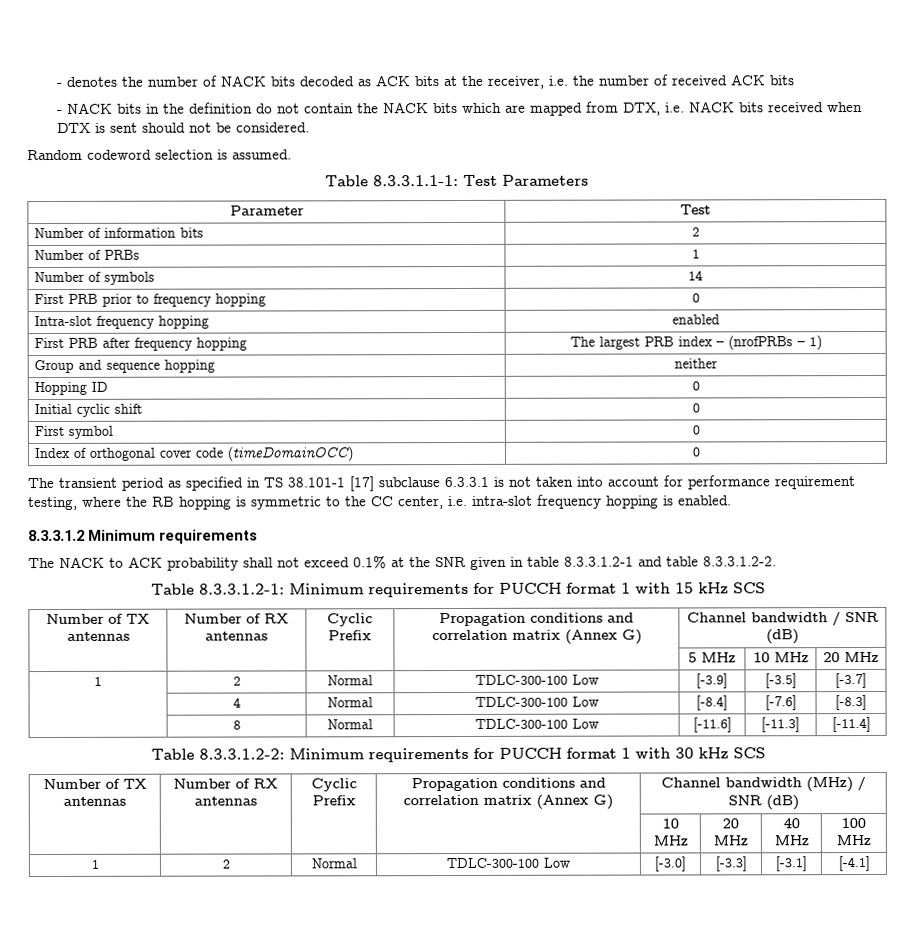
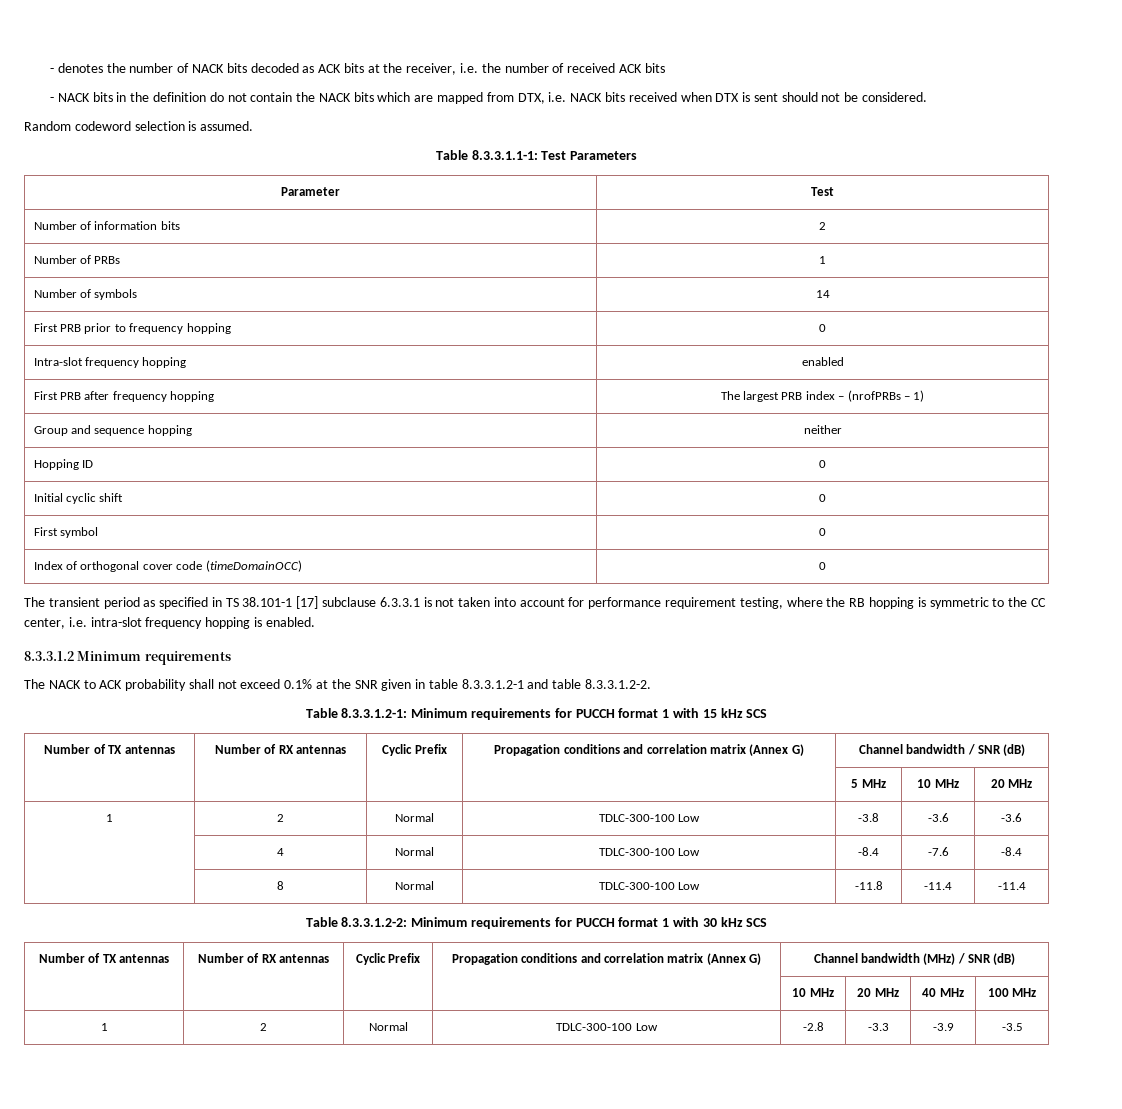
[696,673,728,689] [764,673,797,689] [835,673,867,689] [-3.9] | [-3.5] | [-3.7] -> [858,813,879,822] [927,813,949,822] [1001,813,1022,822] -3.8 | -3.6 | -3.6
[696,695,728,711] [764,695,797,711] [835,695,867,711] [-8.4] | [-7.6] | [-8.3] -> [858,847,879,856] [927,847,949,856] [1001,847,1022,856] -8.4 | -7.6 | -8.4
[692,717,732,733] [761,717,800,733] [831,716,871,733] [-11.6] | [-11.3] | [-11.4] -> [854,881,883,890] [924,882,952,890] [997,882,1026,890] -11.8 | -11.4 | -11.4
[654,856,686,872] [714,856,747,872] [775,856,807,872] [837,855,870,872] [-3.0] | [-3.3] | [-3.1] | [-4.1] -> [802,1022,824,1031] [867,1023,889,1031] [932,1023,954,1031] [1001,1023,1023,1031] -2.8 | -3.3 | -3.9 | -3.5

